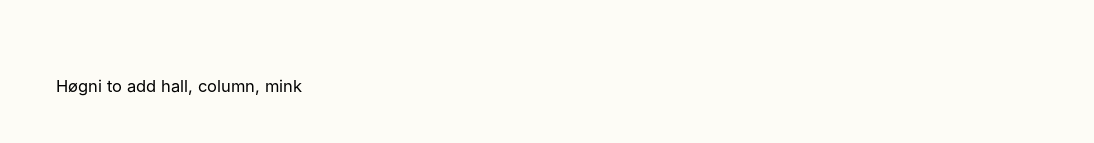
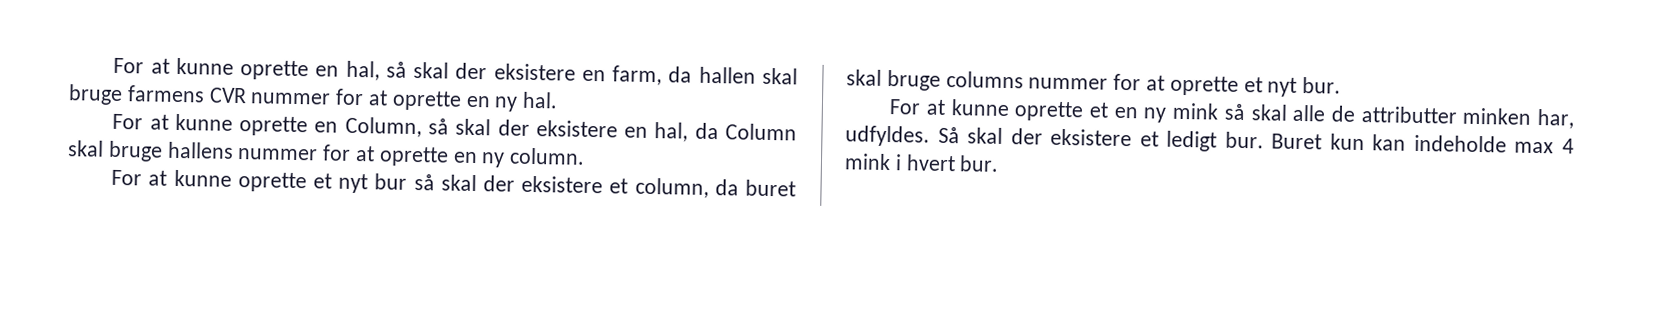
[56,79,302,96] Høgni to add hall, column, mink -> [113,57,798,86] [68,84,559,112] [112,113,797,142] [67,140,586,168] [111,169,796,198] [846,69,1342,97] [889,99,1574,129] [845,125,1574,154] [844,153,1000,172] For at kunne oprette en hal, så skal der eksistere en farm, da hallen skal bruge farmens CVR nummer for at oprette en ny hal. // For at kunne oprette en Column, så skal der eksistere en hal, da Column skal bruge hallens nummer for at oprette en ny column. // For at kunne oprette et nyt bur så skal der eksistere et column, da buret skal bruge columns nummer for at oprette et nyt bur. // For at kunne oprette et en ny mink så skal alle de attributter minken har, udfyldes. Så skal der eksistere et ledigt bur. Buret kun kan indeholde max 4 mink i hvert bur.

